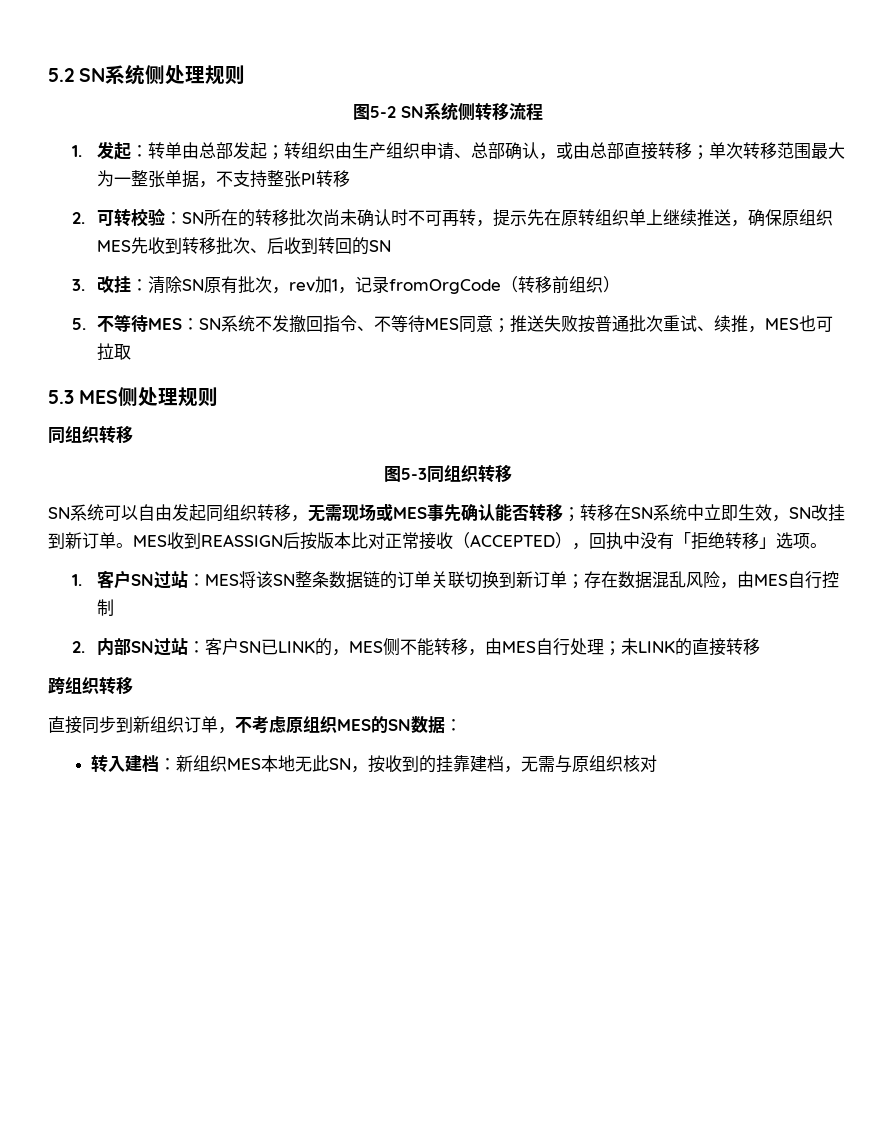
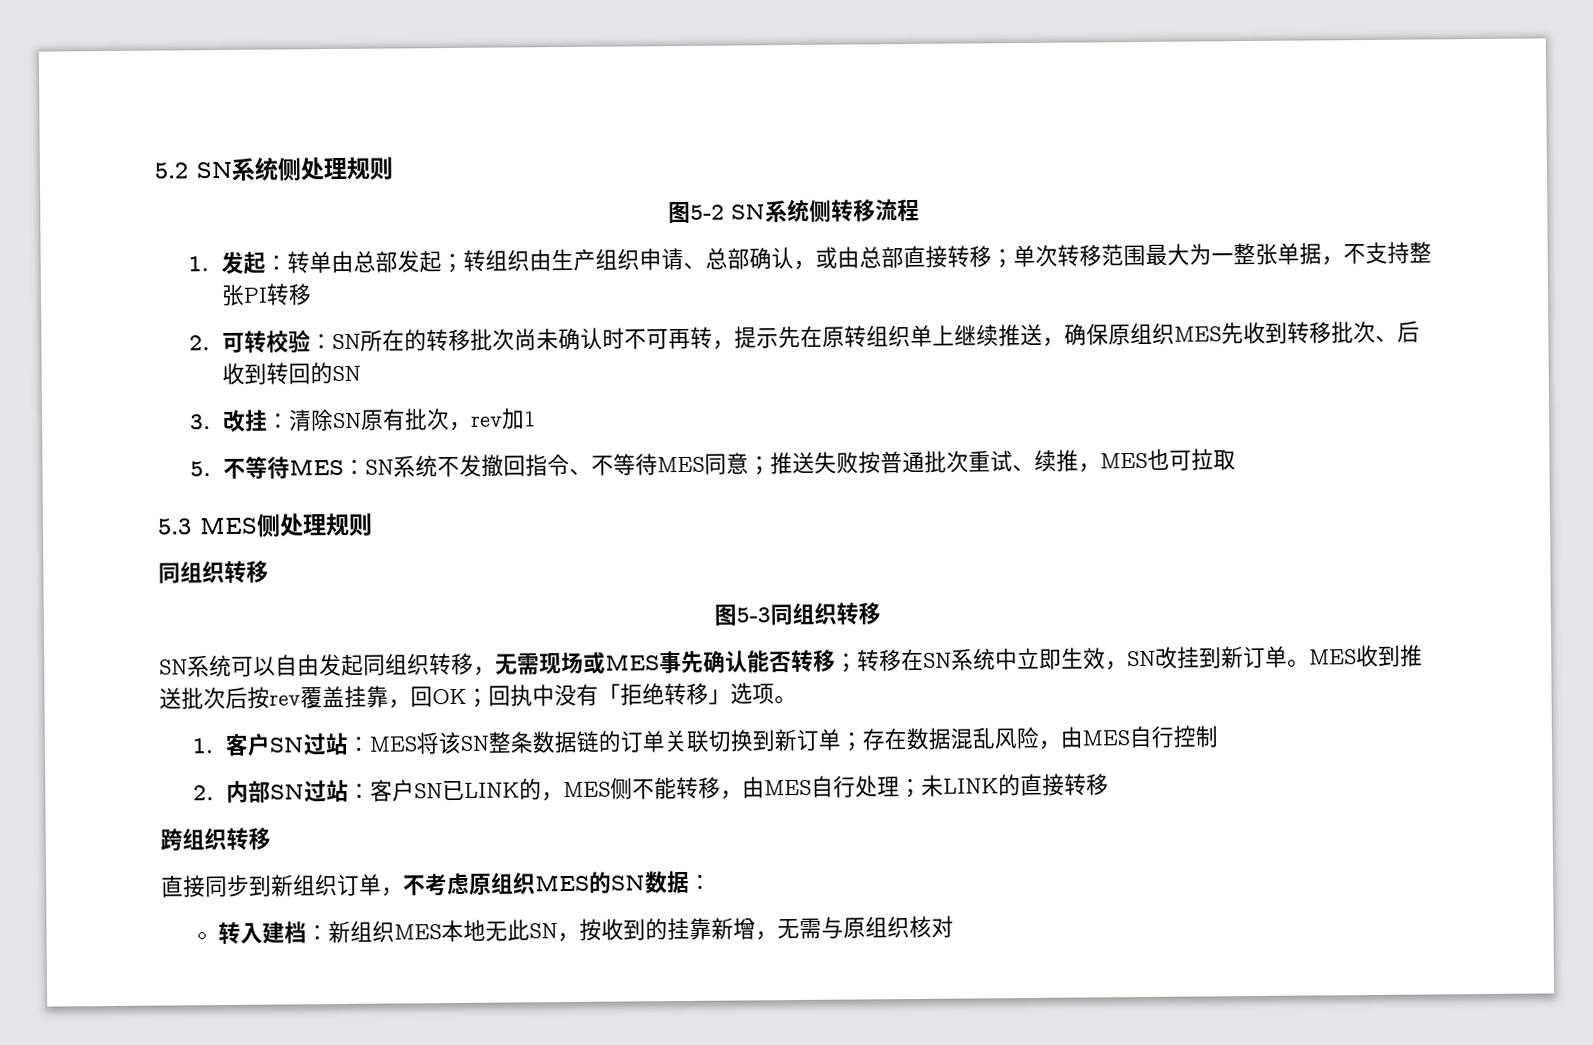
[337,276,620,294] ，记录fromOrgCode（转移前组织） -> (537, 419) none
[201,532,589,550] REASSIGN后按版本比对正常接收（ACCEPTED）， -> [1400,644,1423,667] [159,685,489,710] 推送批次后按rev覆盖挂靠，回OK；
[470,755,505,772] 建档 -> [710,917,756,940] 新增

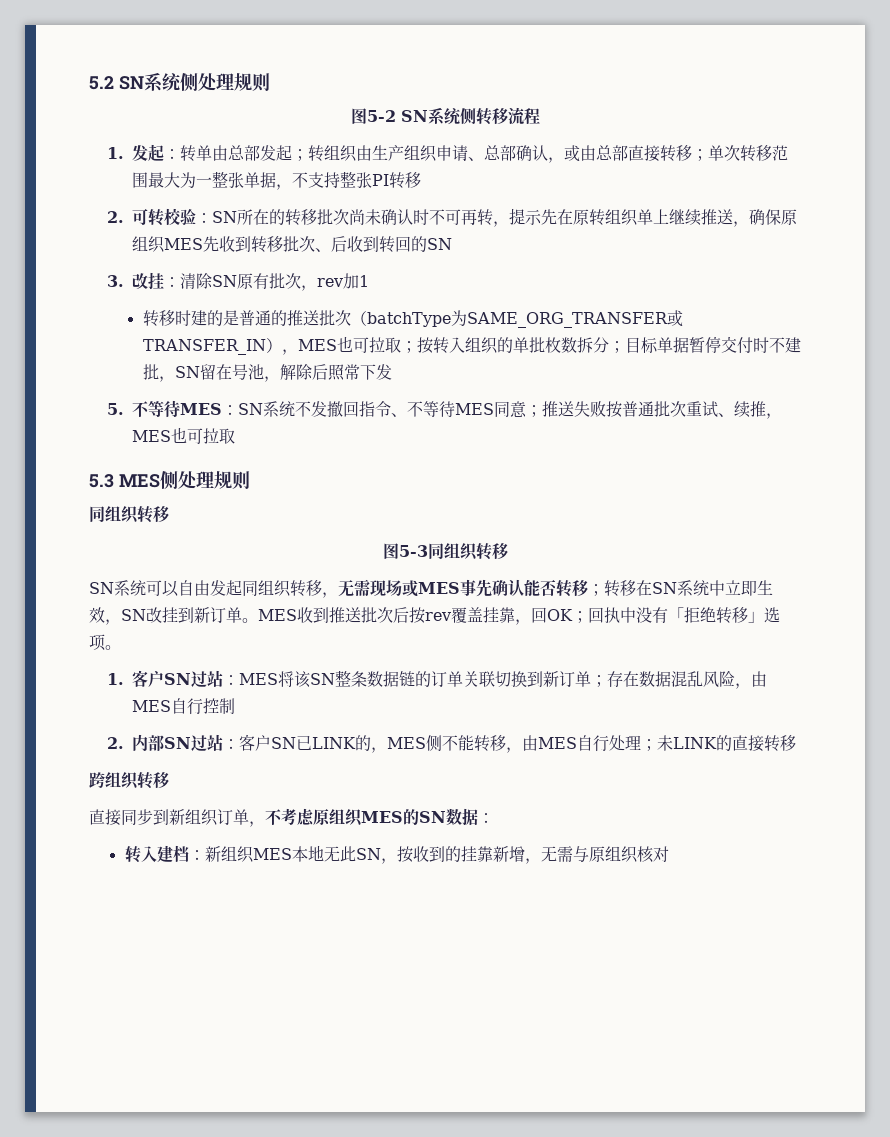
(537, 419) none -> [142,310,683,328] [142,336,801,355] [142,364,392,382] // 转移时建的是普通的推送批次（batchType为SAME_ORG_TRANSFER或TRANSFER_IN），MES也可拉取；按转入组织的单批枚数拆分；目标单据暂停交付时不建批，SN留在号池，解除后照常下发

